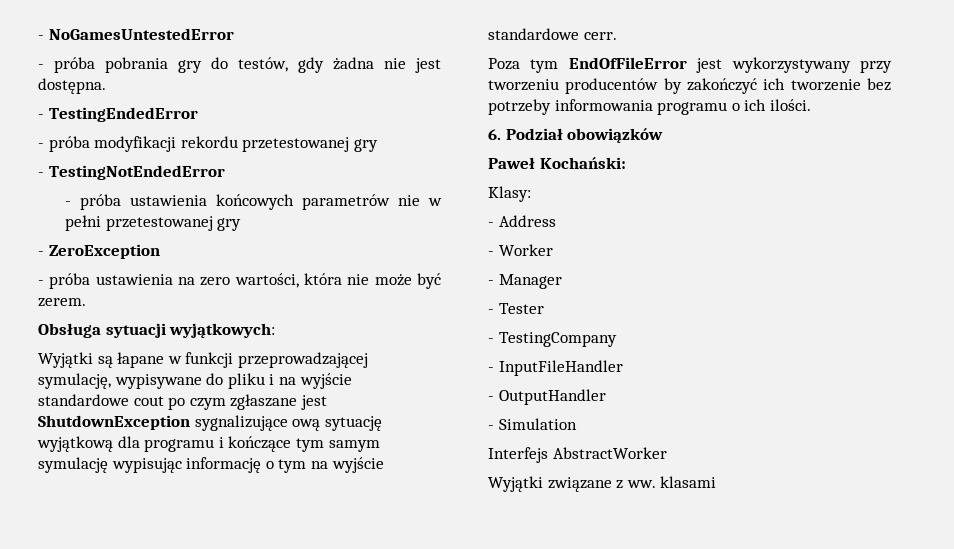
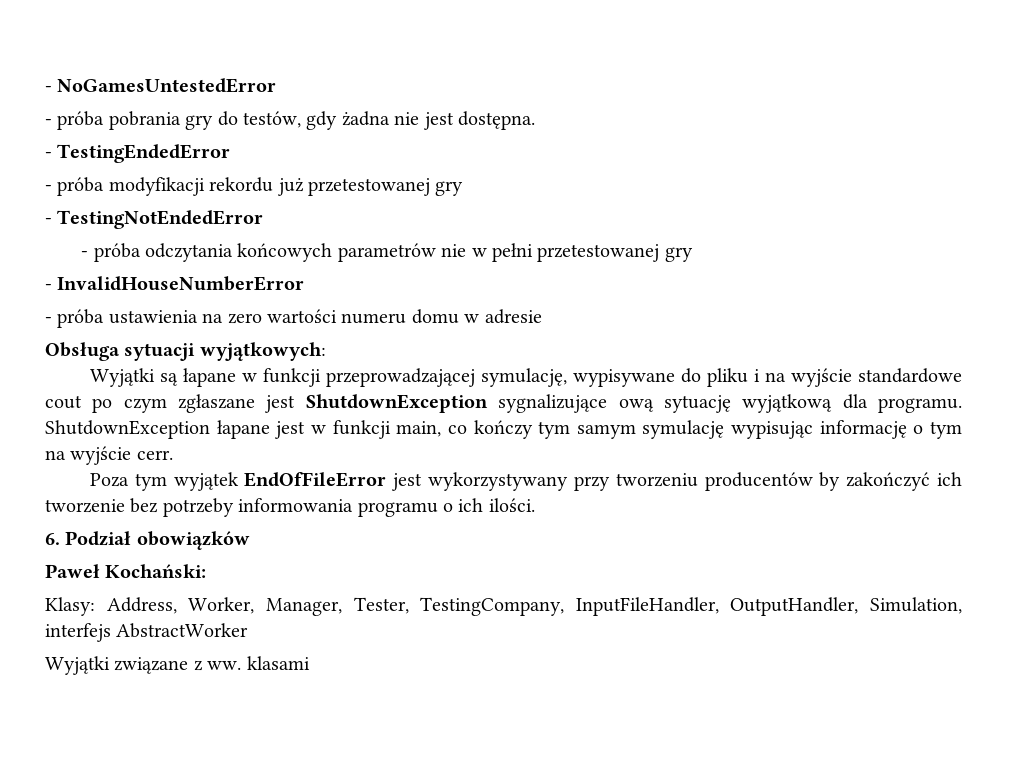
(238, 142) none -> [277,178,304,196] już
[130,195,208,206] ustawienia -> [144,243,233,262] odczytania
[48,244,160,259] ZeroException -> [57,276,305,291] InvalidHouseNumberError
[234,273,441,289] [38,298,86,307] wartości, która nie może być zerem. -> [267,309,542,324] wartości numeru domu w adresie
[144,436,292,452] programu i kończące -> [878,398,963,413] [45,420,533,439] programu. ShutdownException łapane jest w funkcji main, co kończy
[488,28,579,40] standardowe -> (132, 455) none
(559, 66) none -> [173,472,239,491] wyjątek
[488,215,556,227] [488,244,553,256] [488,274,562,289] [488,303,544,314] [488,332,617,347] [488,360,623,376] [488,389,606,405] [488,418,577,430] [488,447,548,463] // - Address // - Worker // - Manager // - Tester // - TestingCompany // - InputFileHandler // - OutputHandler // - Simulation // Interfejs -> [106,597,962,616] [45,623,111,642] Address, Worker, Manager, Tester, TestingCompany, InputFileHandler, OutputHandler, Simulation, interfejs

